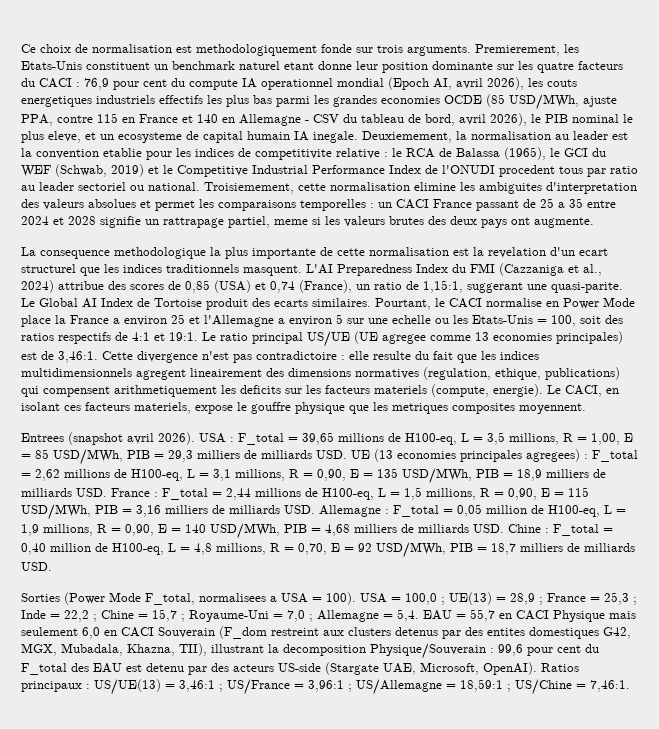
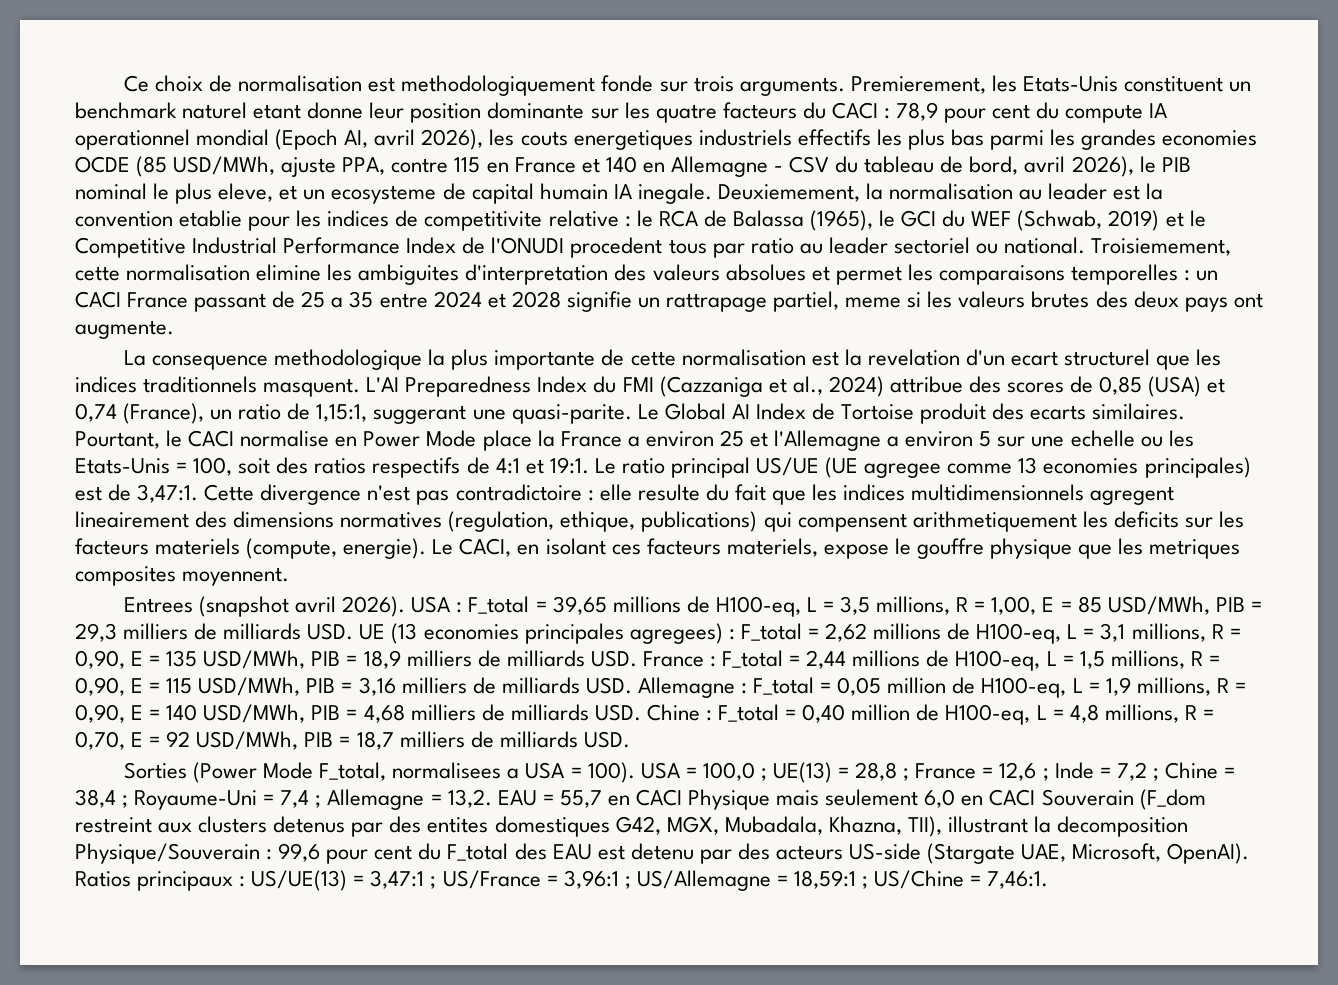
[84,78,109,90] 76,9 -> [896,102,939,121] 78,9
[58,351,98,363] 3,46:1. -> [137,484,199,503] 3,47:1.
[510,593,535,605] 28,9 -> [855,762,898,781] 28,8
[604,592,629,605] 25,3 -> [999,762,1037,781] 12,6
[64,610,89,622] 22,2 -> [1116,762,1147,781] 7,2
[152,609,177,622] 15,7 -> [75,789,116,808] 38,4
[287,610,305,622] 7,0 -> [280,790,310,808] 7,4
[397,609,419,622] 5,4. -> [447,789,492,808] 13,2.
[179,680,215,692] 3,46:1 -> [370,870,425,889] 3,47:1

